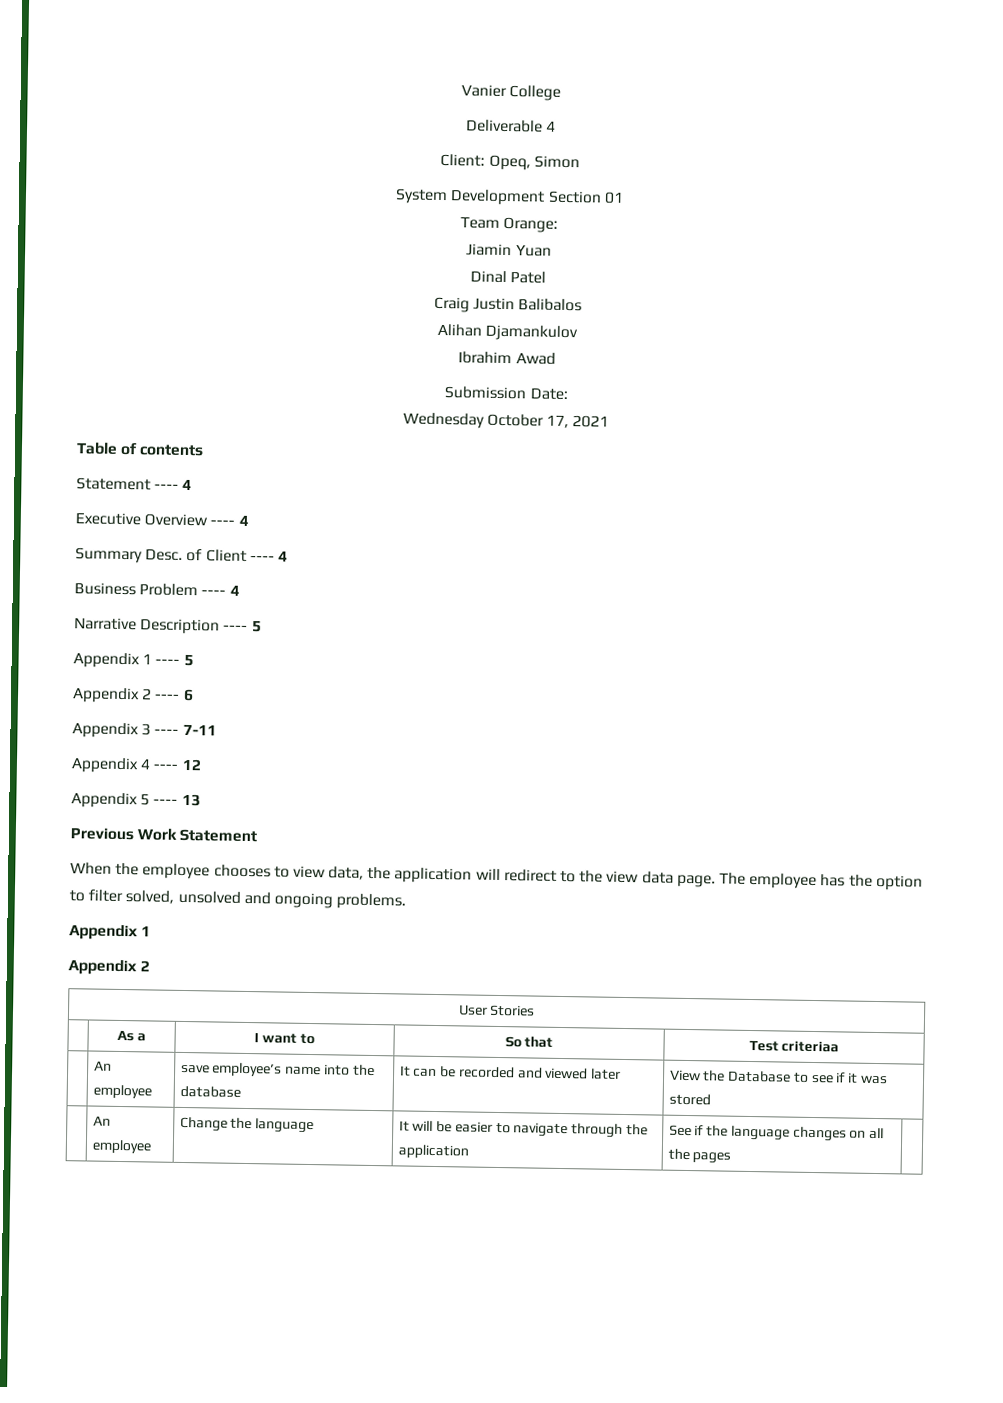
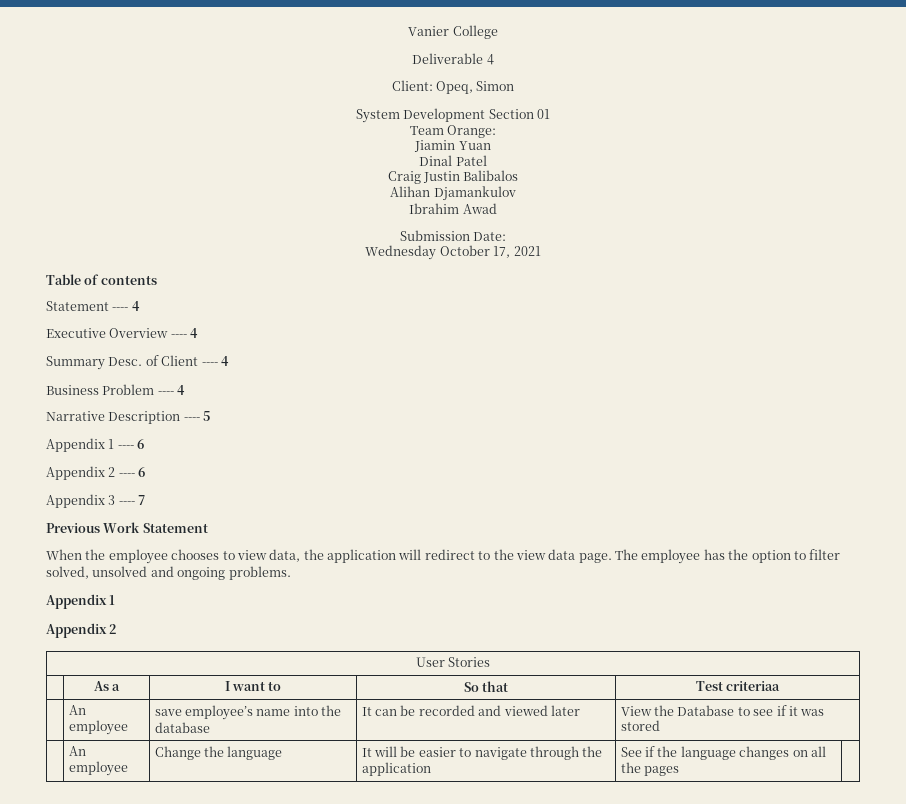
[183,653,194,667] 5 -> [137,439,145,449] 6
[182,723,217,736] [71,757,202,774] [71,792,201,809] 7-11 // Appendix 4 ---- 12 // Appendix 5 ---- 13 -> [138,495,146,505] 7

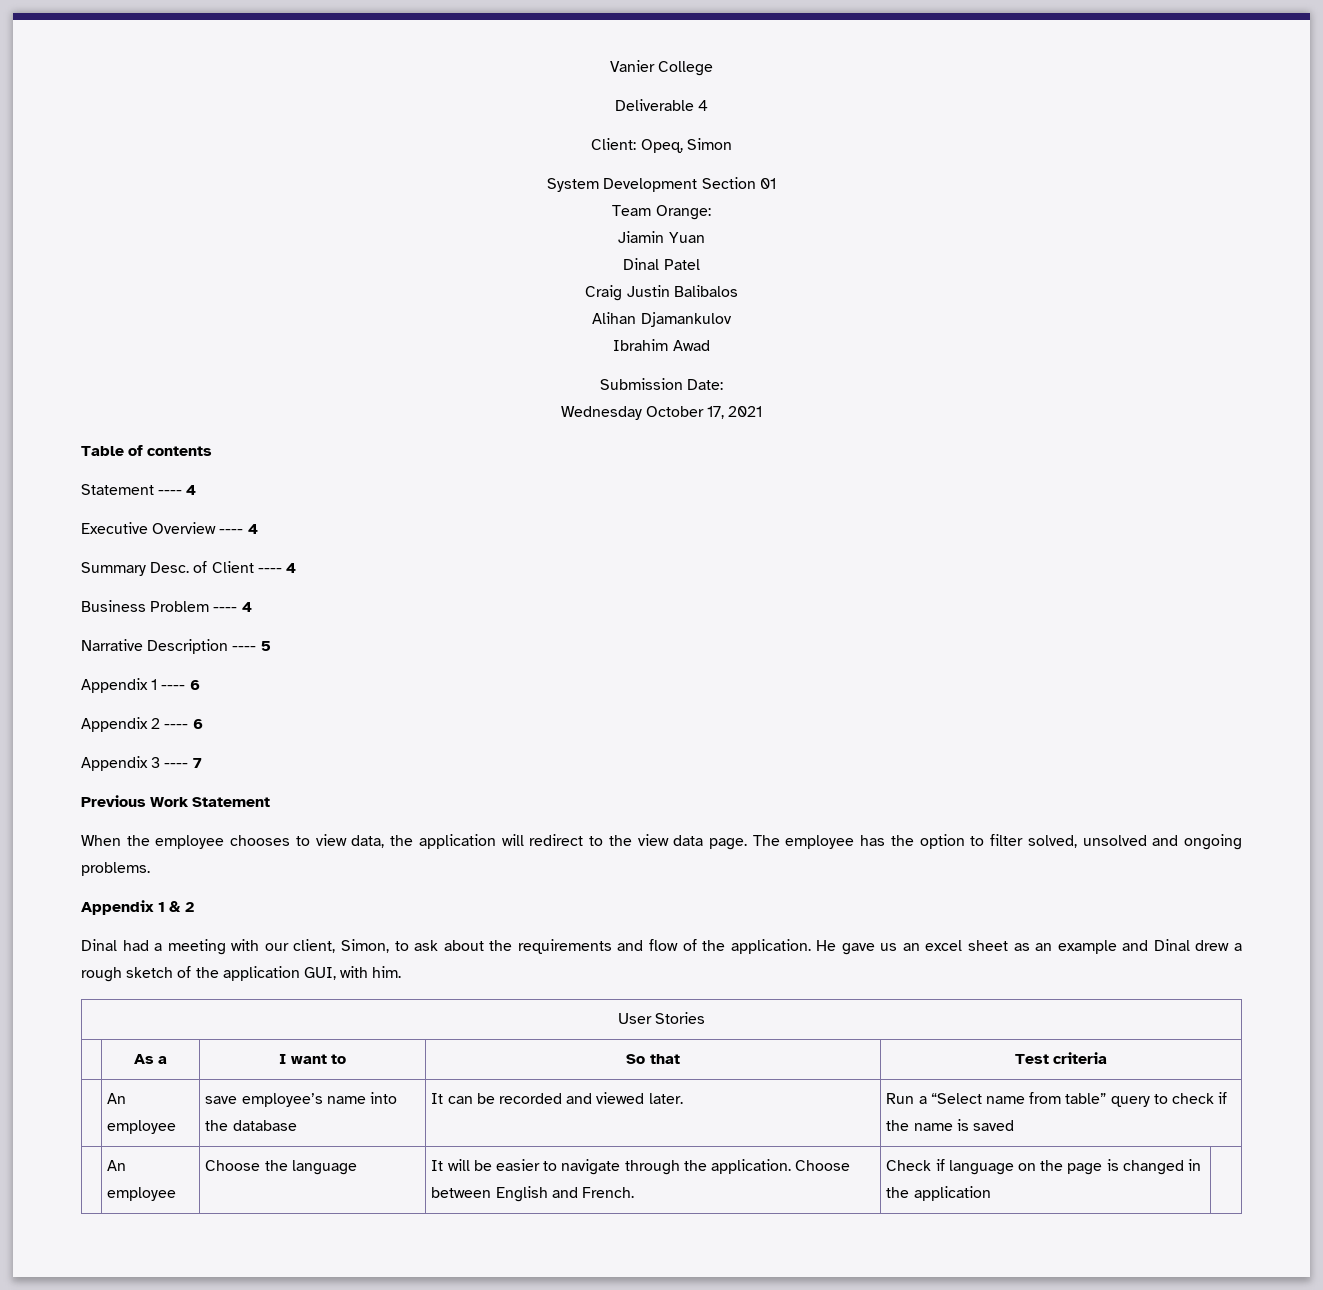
[46,623,117,638] // Appendix 2 -> [169,901,194,912] [81,939,1243,955] [81,966,402,982] & 2 // Dinal had a meeting with our client, Simon, to ask about the requirements and flow of the application. He gave us an excel sheet as an example and Dinal drew a rough sketch of the application GUI, with him.
[726,681,781,691] criteriaa -> [1053,1052,1108,1064] criteria
[550,705,580,716] [620,705,825,716] [620,720,660,731] [68,746,86,756] [68,761,128,776] [154,746,201,760] later | View the Database to see if it was stored // | An employee | Change -> [648,1093,683,1104] [886,1092,1228,1107] [886,1119,1015,1131] [107,1160,127,1171] [107,1187,177,1201] [205,1160,261,1171] later. | Run a “Select name from table” query to check if the name is saved // | An employee | Choose
[361,762,431,776] [620,746,826,760] [620,762,680,776] application | See if the language changes on all the pages -> [710,1159,851,1174] [431,1186,635,1202] [886,1159,1201,1175] [886,1186,991,1201] application. Choose between English and French. | Check if language on the page is changed in the application

